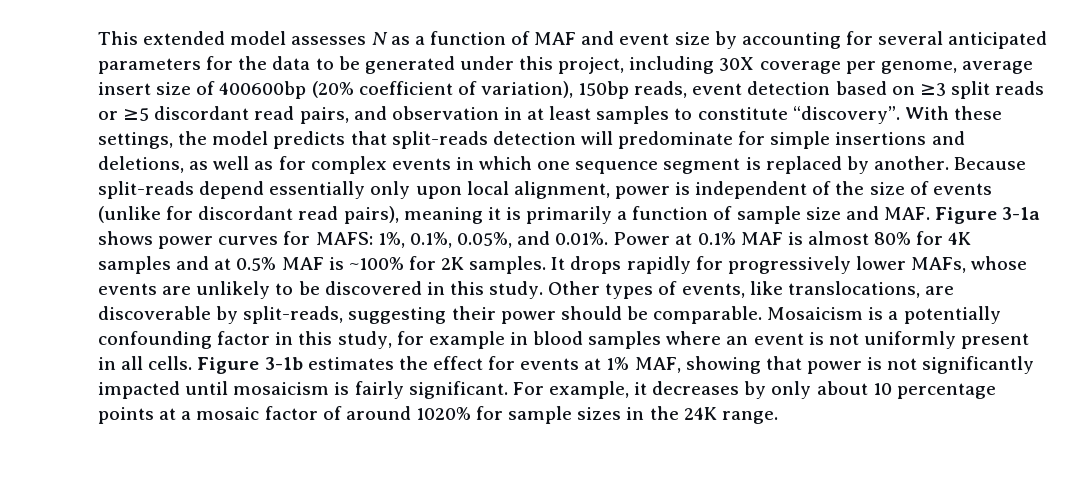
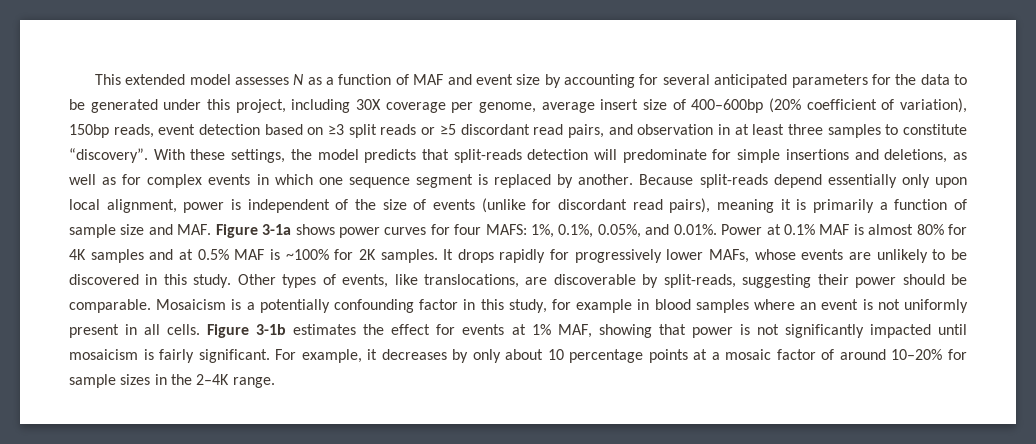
[219,81,307,99] 400600bp -> [691,99,764,113] 400–600bp
(592, 113) none -> [787,124,823,135] three
(311, 238) none -> [454,224,482,235] four
[415,407,471,420] 1020% -> [891,349,943,360] 10–20%
[683,407,717,420] 24K -> [196,374,230,385] 2–4K

